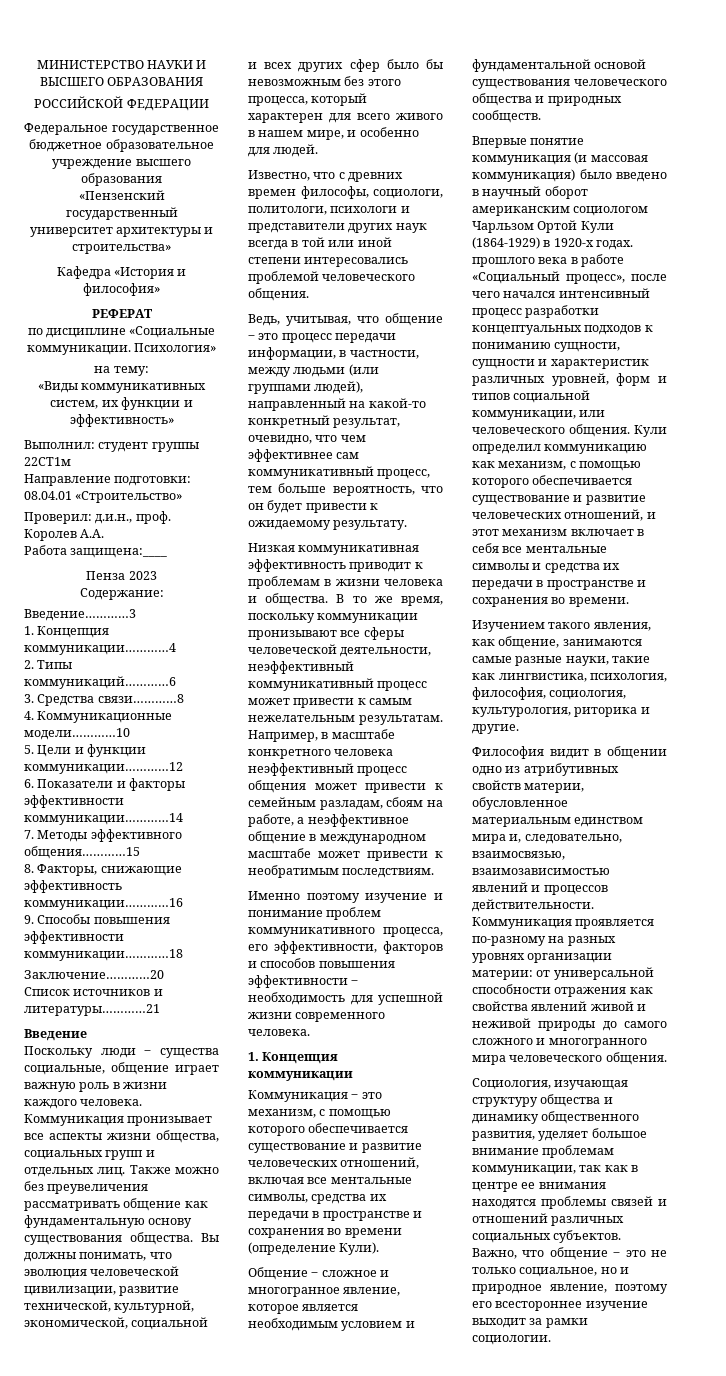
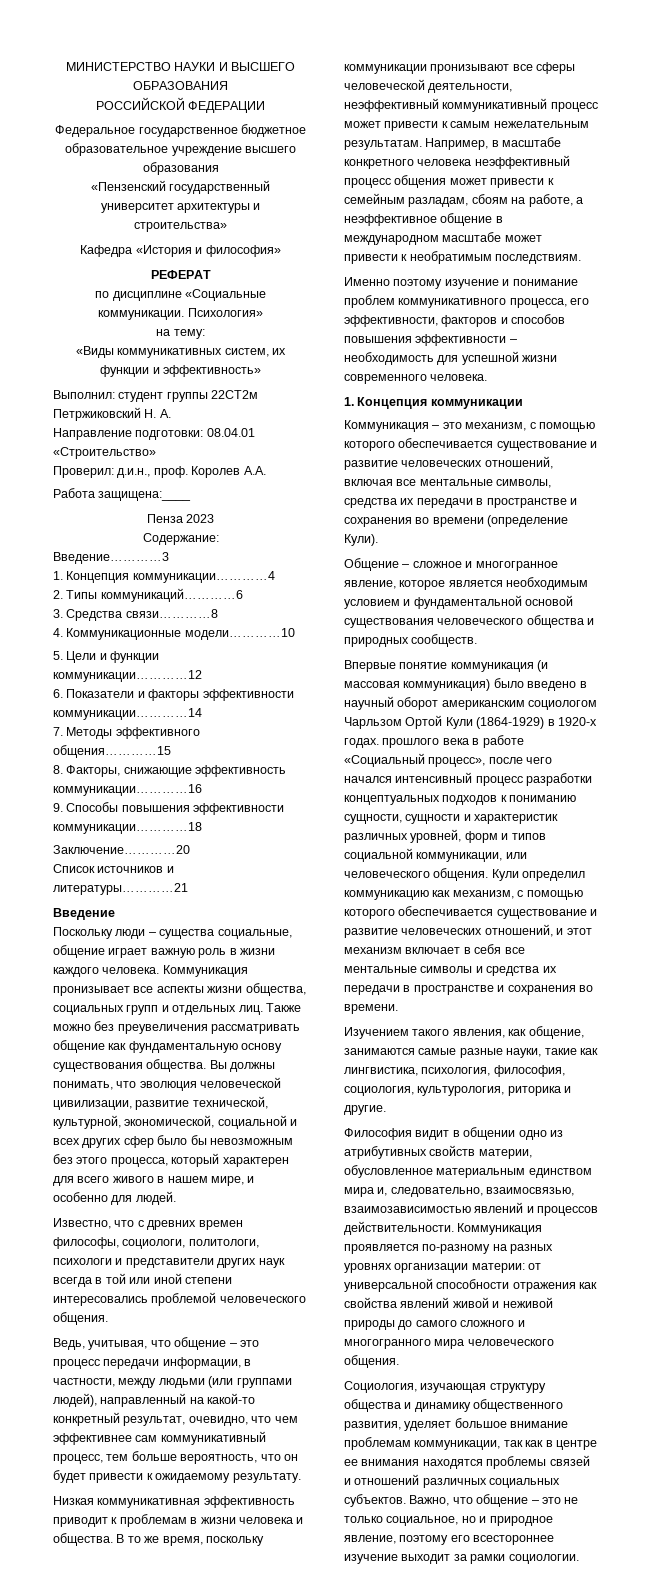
[24,457,71,466] 22СТ1м -> [211,390,259,399] [53,407,171,421] 22СТ2м Петржиковский Н. А.

